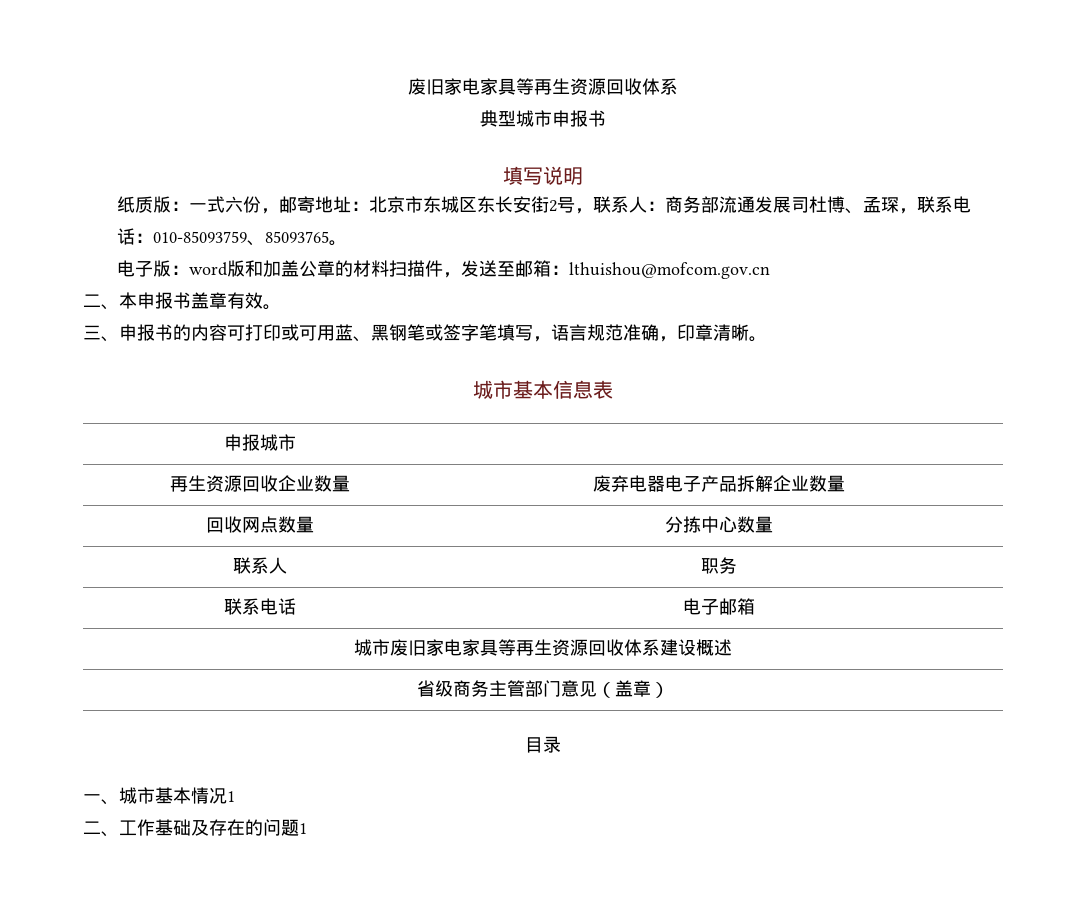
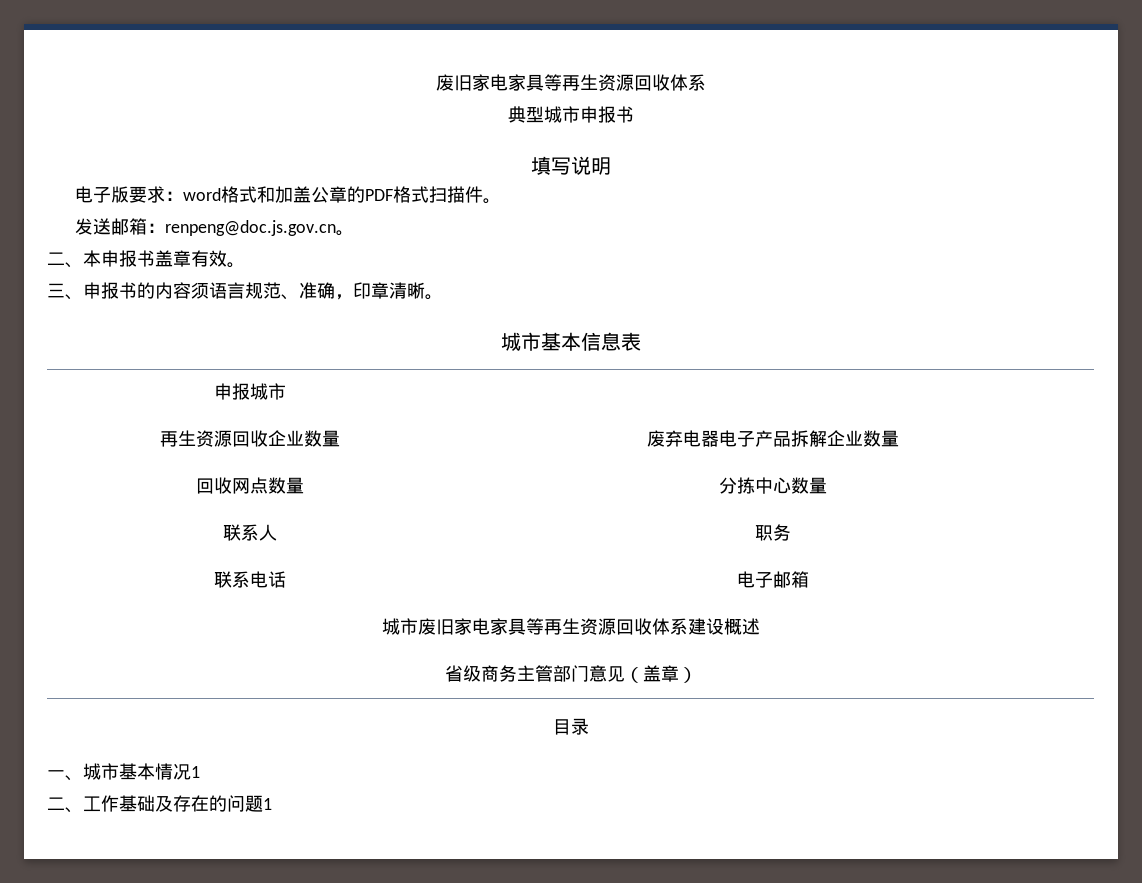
[116,196,971,214] [116,228,347,246] [116,260,770,279] 纸质版：一式六份，邮寄地址：北京市东城区东长安街2号，联系人：商务部流通发展司杜博、孟琛，联系电话：010-85093759、85093765。 // 电子版：word版和加盖公章的材料扫描件，发送至邮箱：lthuishou@mofcom.gov.cn -> [75,186,502,204] [75,218,355,236] 电子版要求：word格式和加盖公章的PDF格式扫描件。 // 发送邮箱：renpeng@doc.js.gov.cn。
[227,324,551,342] 可打印或可用蓝、黑钢笔或签字笔填写， -> [191,282,209,299] 须
(623, 332) none -> [281,294,299,300] 、

